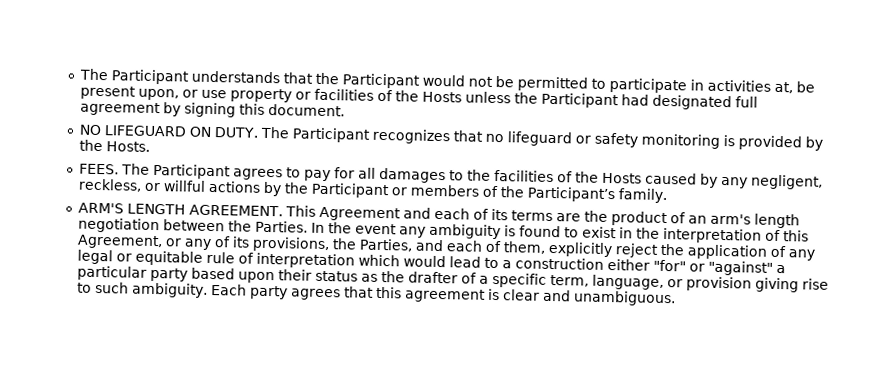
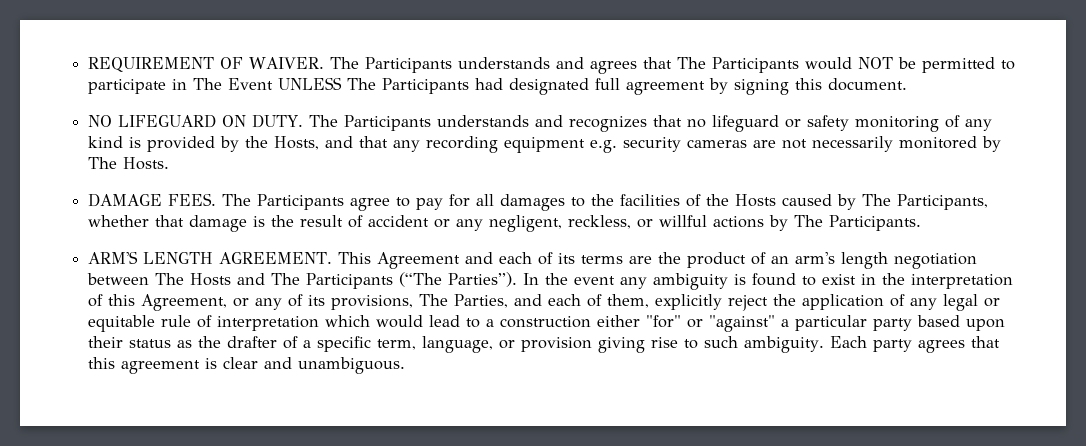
[78,68,493,89] The Participant understands that the Participant would not -> [88,57,894,74] REQUIREMENT OF WAIVER. The Participants understands and agrees that The Participants would NOT
[706,79,815,94] [79,85,619,109] activities at, be present upon, or use property or facilities of the Hosts unless the Participant -> [193,77,470,94] The Event UNLESS The Participants
[291,127,371,143] Participant -> [344,115,564,131] Participants understands and
(720, 141) none -> [945,115,993,131] [88,136,124,148] of any kind
(103, 145) none -> [274,136,1002,153] [88,157,118,169] Hosts, and that any recording equipment e.g. security cameras are not necessarily monitored by The
(150, 146) none -> [88,193,163,207] DAMAGE
[152,163,283,181] Participant agrees -> [257,194,391,211] Participants agree
(718, 180) none -> [862,194,989,210] [88,215,451,232] The Participants, whether that damage is the result of accident or
[283,182,667,204] the Participant or members of the Participant’s family. -> [794,215,922,231] The Participants.
[227,220,308,233] the Parties. -> [155,272,518,289] The Hosts and The Participants (“The Parties”).
[331,238,357,250] the -> [419,294,449,306] The

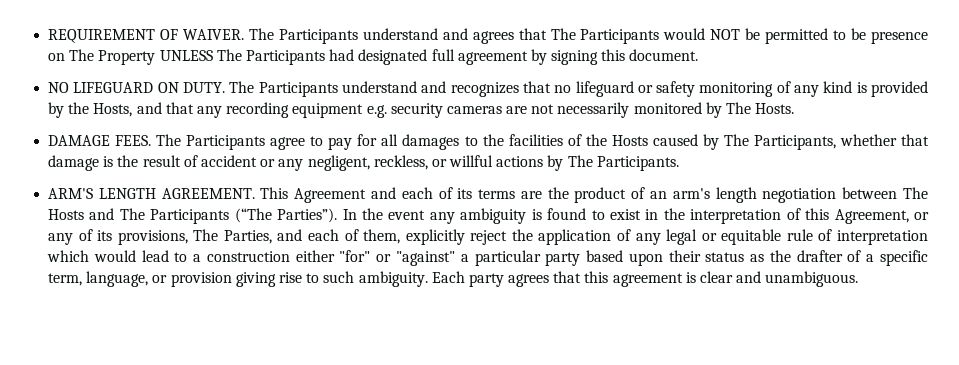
[458,57,551,69] understands -> [362,28,438,40] understand
[88,78,274,94] participate in The Event -> [851,28,929,44] [48,49,156,65] be presence on The Property
[437,115,530,127] understands -> [341,81,417,93] understand

